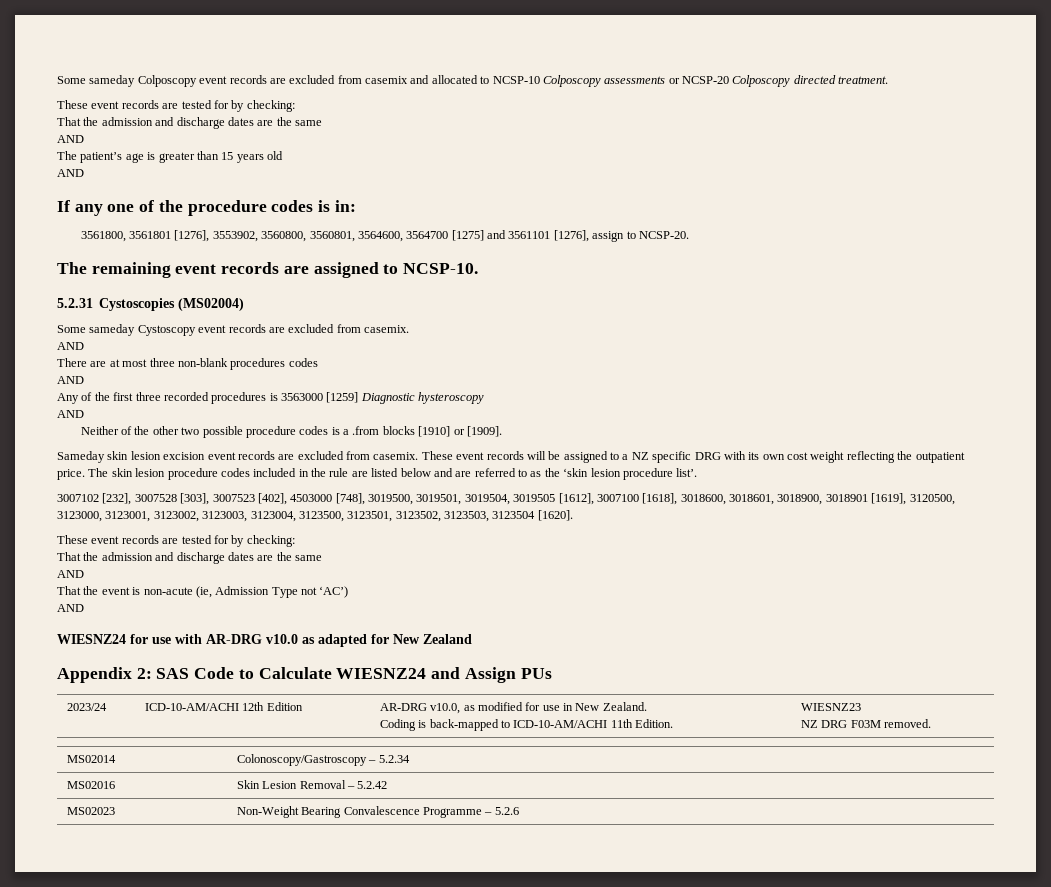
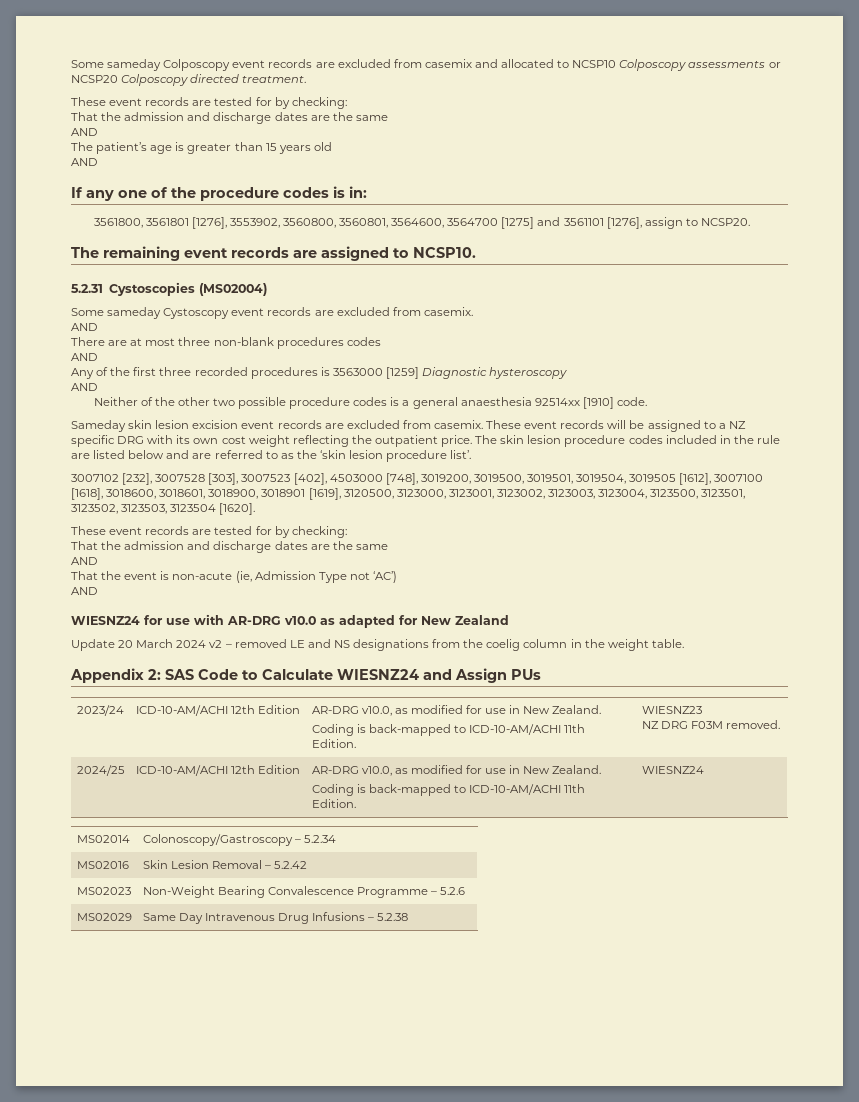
[492,76,540,84] NCSP-10 -> [572,60,617,68] NCSP10
[682,76,729,84] NCSP-20 -> [71,75,118,83] NCSP20
[638,231,689,239] NCSP-20. -> [700,218,750,226] NCSP20.
[403,263,479,274] NCSP-10. -> [413,247,476,258] NCSP10.
[352,426,502,437] .from blocks [1910] or [1909]. -> [412,397,647,409] general anaesthesia 92514xx [1910] code.
(365, 499) none -> [420,474,471,484] 3019200,
(472, 639) none -> [71,639,684,651] // Update 20 March 2024 v2 – removed LE and NS designations from the coelig column in the weight table.
(931, 723) none -> [76,765,125,776] [135,765,300,776] [311,765,602,776] [311,784,586,796] [311,799,356,808] [641,766,704,774] // 2024/25 | ICD-10-AM/ACHI 12th Edition | AR-DRG v10.0, as modified for use in New Zealand. // Coding is back-mapped to ICD-10-AM/ACHI 11th Edition. | WIESNZ24
(519, 811) none -> [76,913,132,921] [142,912,409,924] // MS02029 | Same Day Intravenous Drug Infusions – 5.2.38

